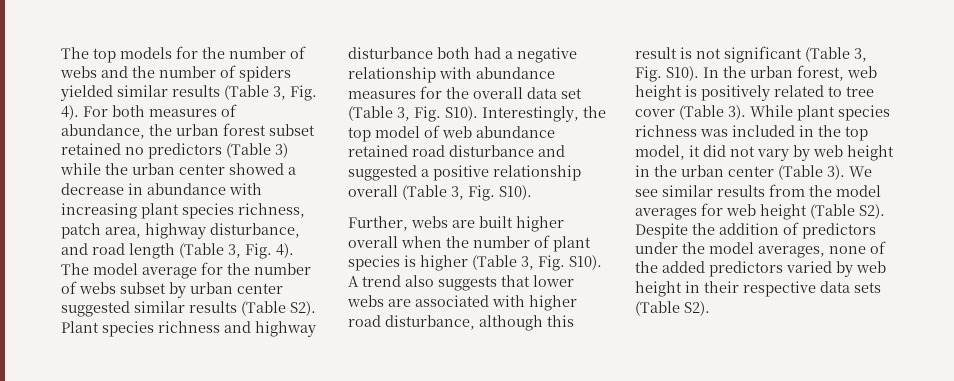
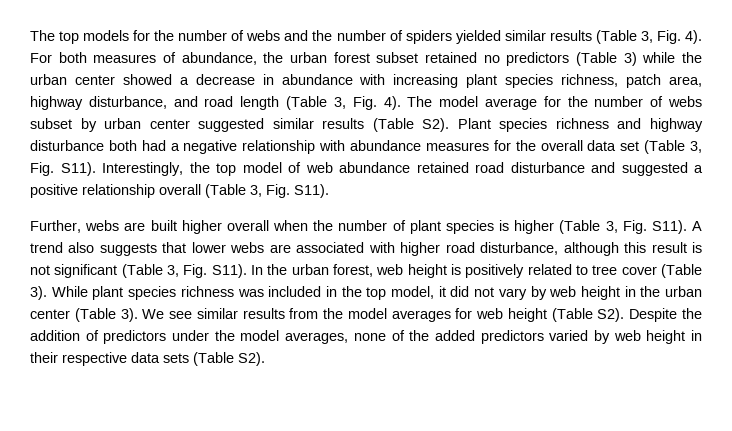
[445,106,478,121] S10). -> [60,162,96,176] S11).
[499,185,532,200] S10). -> [294,184,329,198] S11).
[569,255,602,270] S10). -> [651,220,687,234] S11).
[666,66,699,81] S10). -> [211,264,247,278] S11).

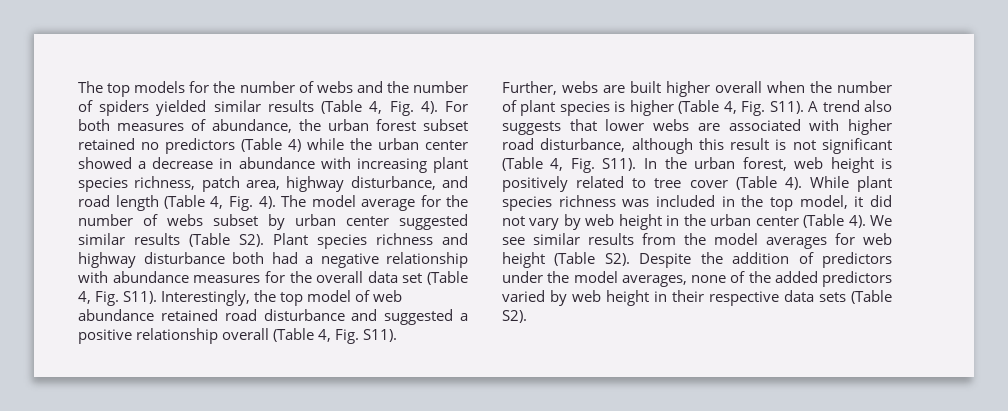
[640,31,653,43] 3, -> [369,101,383,114] 4,
[623,52,637,66] 3) -> [287,139,301,152] 4)
[333,97,346,109] 3, -> [210,196,224,209] 4,
[690,141,703,153] 3, -> [78,291,91,304] 4,
[250,185,262,197] 3, -> [318,329,332,342] 4,
[605,221,618,233] 3, -> [723,101,737,114] 4,
[167,265,179,277] 3, -> [550,158,564,171] 4,
[30,286,47,300] 3). -> [784,177,802,190] 4).
[120,308,138,322] 3). -> [848,215,866,228] 4).

